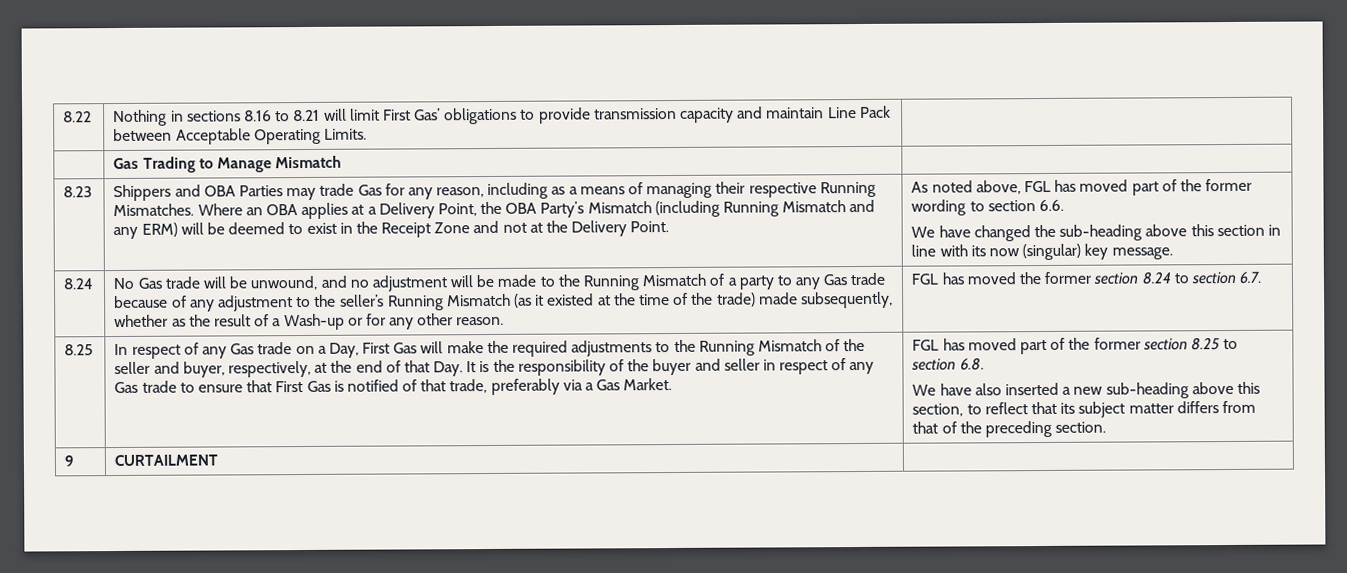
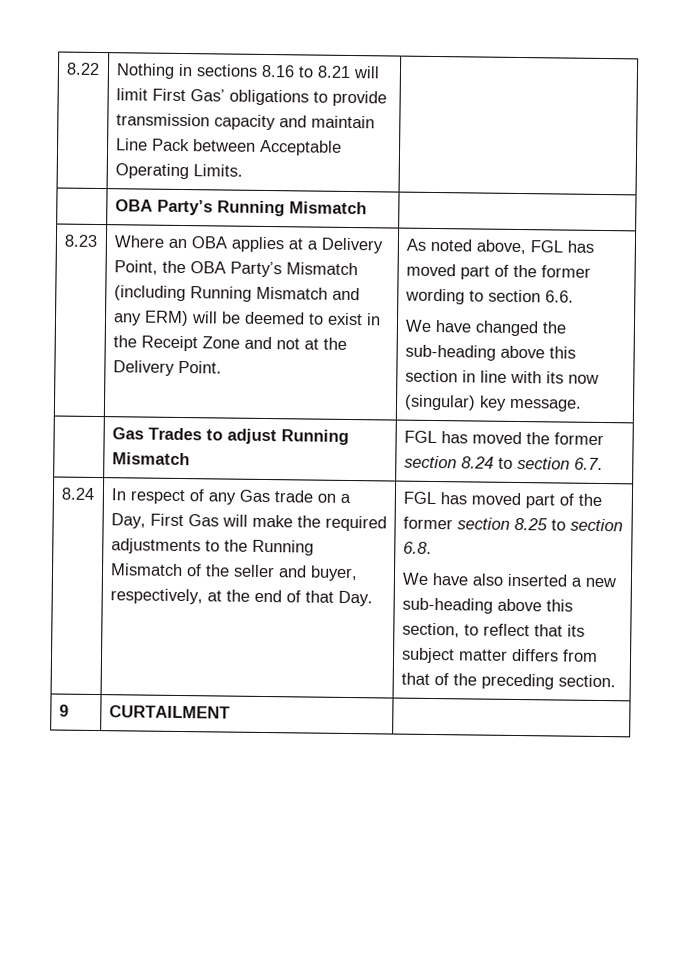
[113,155,343,173] [63,186,93,198] [113,181,876,202] [113,203,195,217] Gas Trading to Manage Mismatch | // 8.23 | Shippers and OBA Parties may trade Gas for any reason, including as a means of managing their respective Running Mismatches. -> [114,199,367,217] [63,234,98,247] OBA Party’s Running Mismatch | // 8.23 |
[63,278,95,290] [113,272,886,292] [114,291,893,312] [114,313,505,331] 8.24 | No Gas trade will be unwound, and no adjustment will be made to the Running Mismatch of a party to any Gas trade because of any adjustment to the seller’s Running Mismatch (as it existed at the time of the trade) made subsequently, whether as the result of a Wash-up or for any other reason. -> [111,427,349,445] [111,452,190,466] | Gas Trades to adjust Running Mismatch
[64,344,94,356] 8.25 -> [60,487,95,500] 8.24
[466,358,875,376] [114,378,673,395] It is the responsibility of the buyer and seller in respect of any Gas trade to ensure that First Gas is notified of that trade, preferably via a Gas Market. -> (373, 598) none

